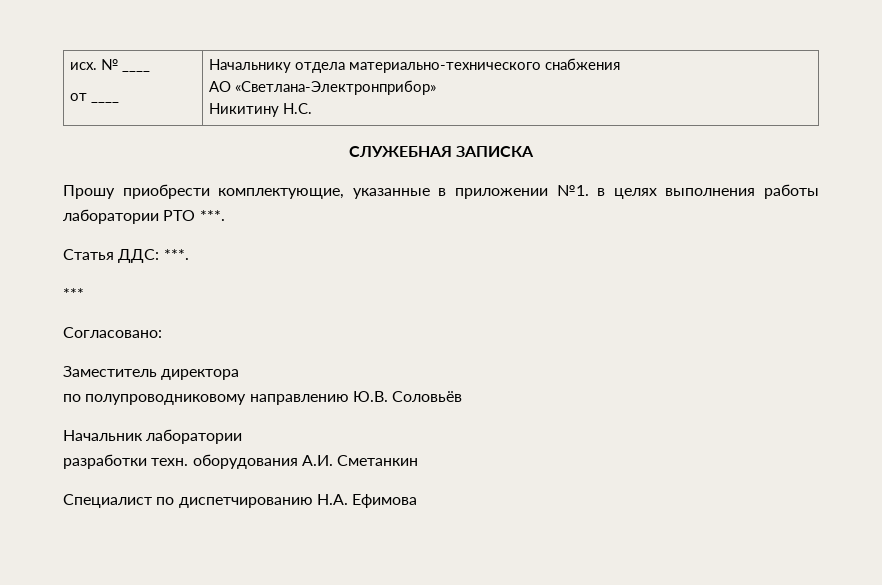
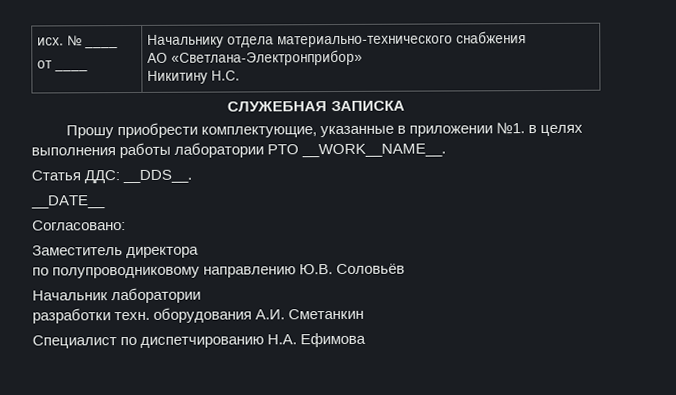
[199,210,225,221] ***. -> [301,143,447,158] __WORK__NAME__.
[163,249,189,260] [63,288,84,299] ***. // *** -> [122,169,193,184] [30,195,106,209] __DDS__. // __DATE__

